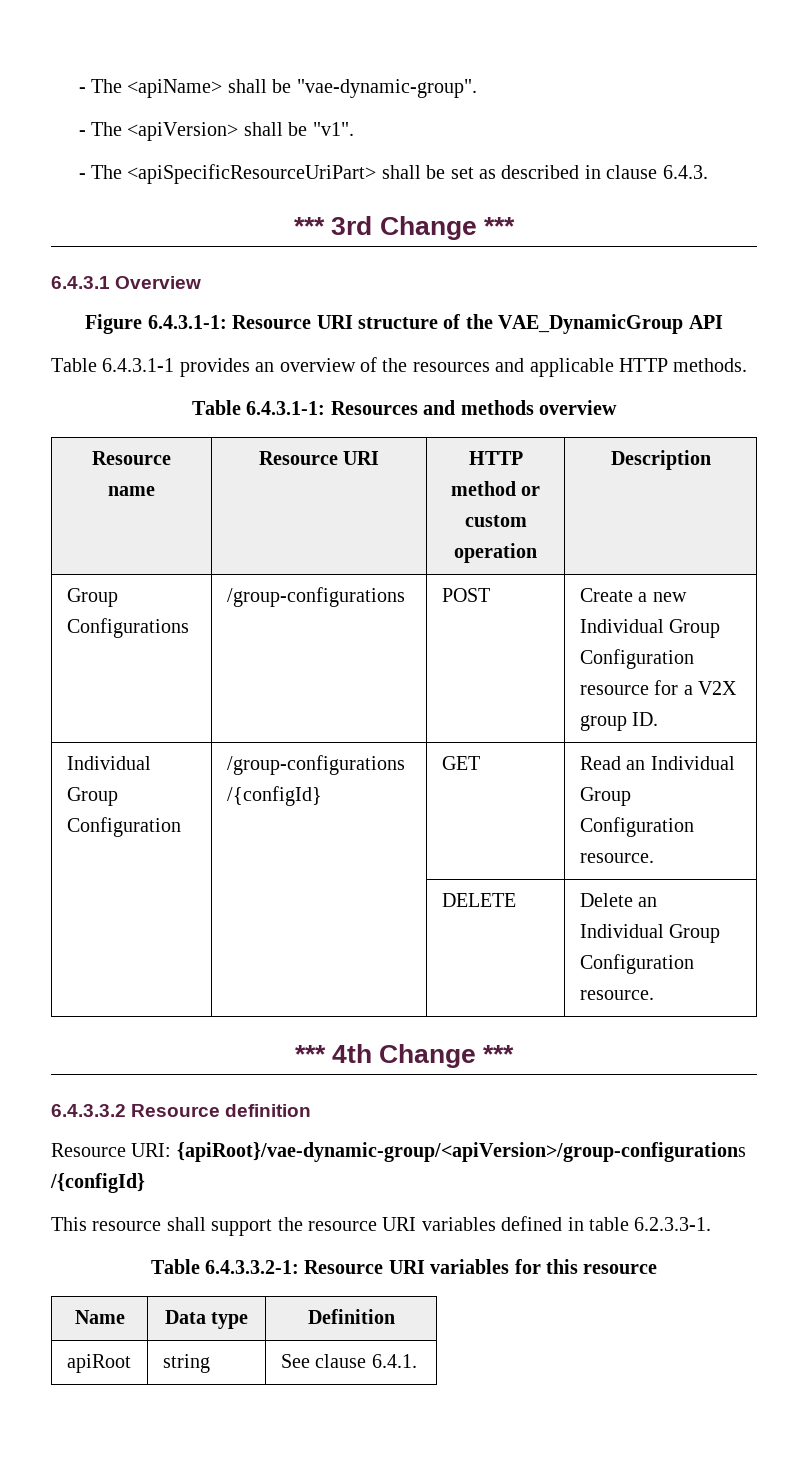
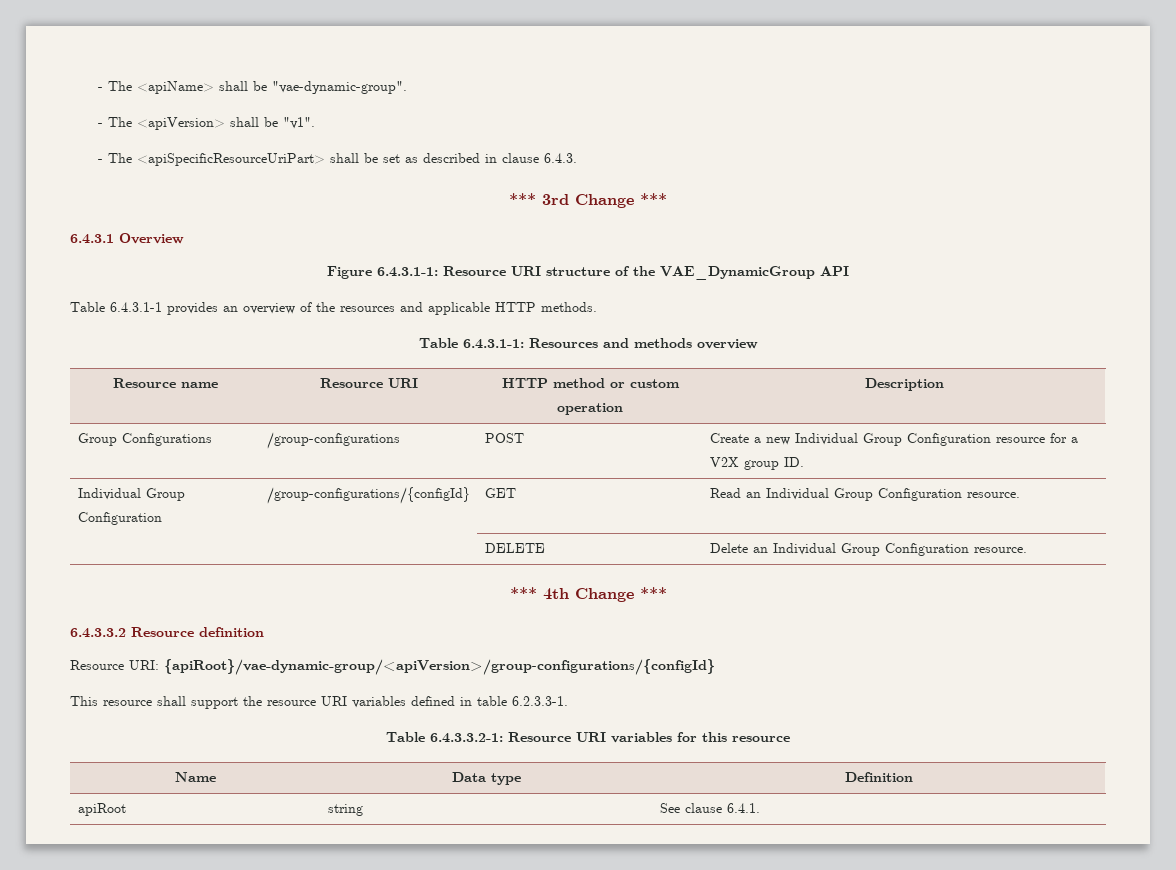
[226,755,405,775] [226,786,322,806] /group-configurations /{configId} -> [266,487,470,504] /group-configurations/{configId}
[176,1142,746,1162] [50,1173,145,1193] {apiRoot}/vae-dynamic-group/<apiVersion>/group-configurations /{configId} -> [164,659,715,675] {apiRoot}/vae-dynamic-group/<apiVersion>/group-configurations/{configId}

